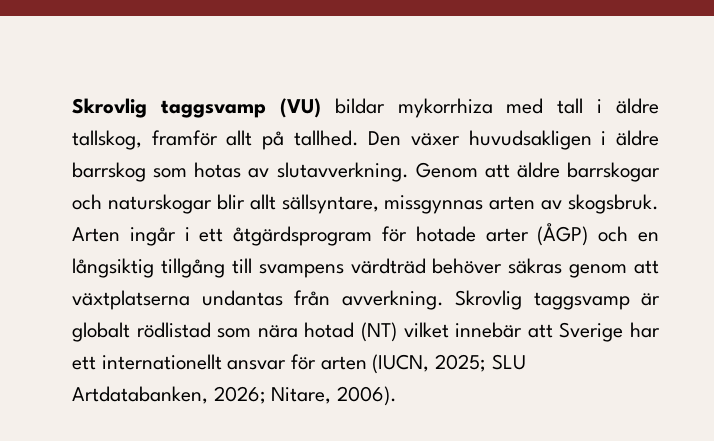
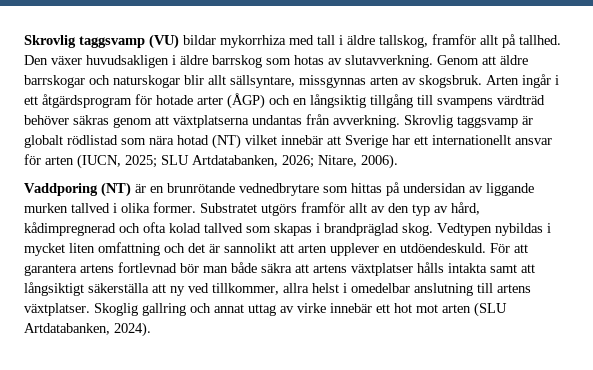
(398, 396) none -> [24,182,534,197] [24,202,480,216] [24,222,551,236] [24,242,528,256] [24,262,535,276] [24,282,531,296] [24,302,507,317] [24,322,151,337] // Vaddporing (NT) är en brunrötande vednedbrytare som hittas på undersidan av liggande murken tallved i olika former. Substratet utgörs framför allt av den typ av hård, kådimpregnerad och ofta kolad tallved som skapas i brandpräglad skog. Vedtypen nybildas i mycket liten omfattning och det är sannolikt att arten upplever en utdöendeskuld. För att garantera artens fortlevnad bör man både säkra att artens växtplatser hålls intakta samt att långsiktigt säkerställa att ny ved tillkommer, allra helst i omedelbar anslutning till artens växtplatser. Skoglig gallring och annat uttag av virke innebär ett hot mot arten (SLU Artdatabanken, 2024).

